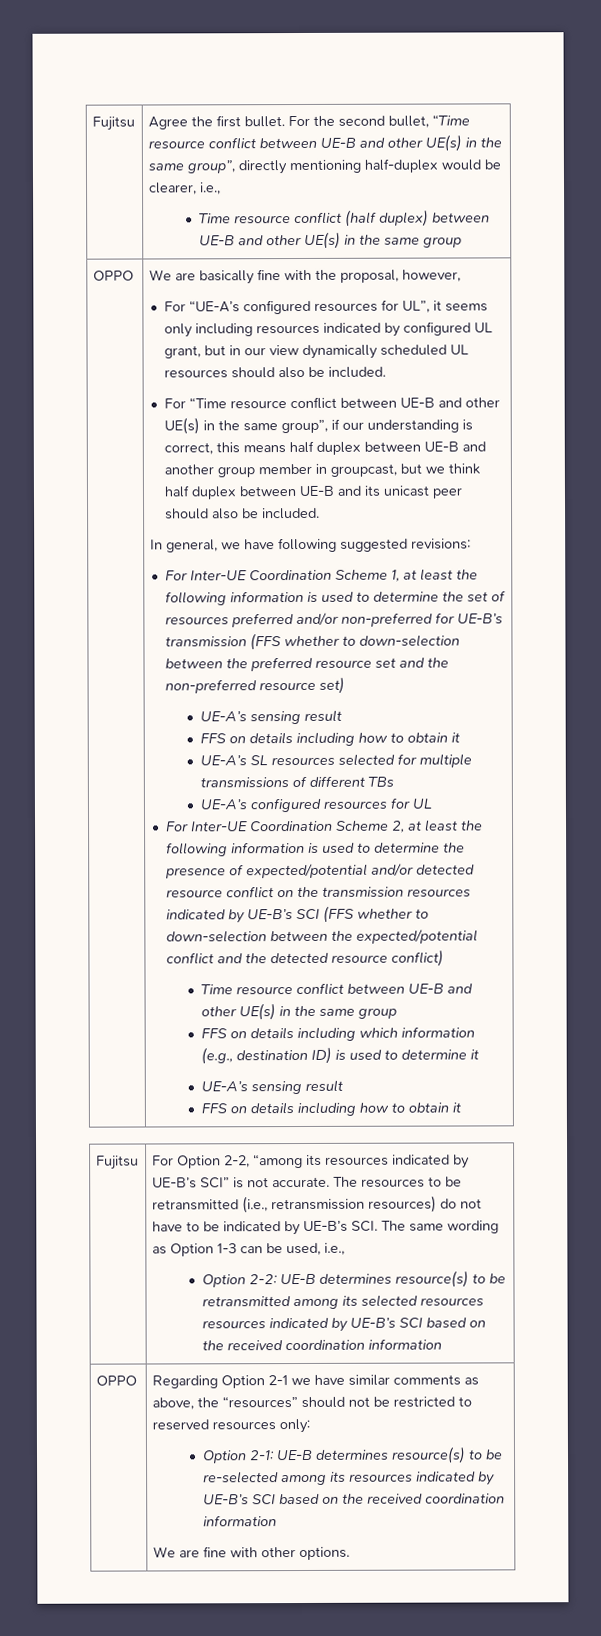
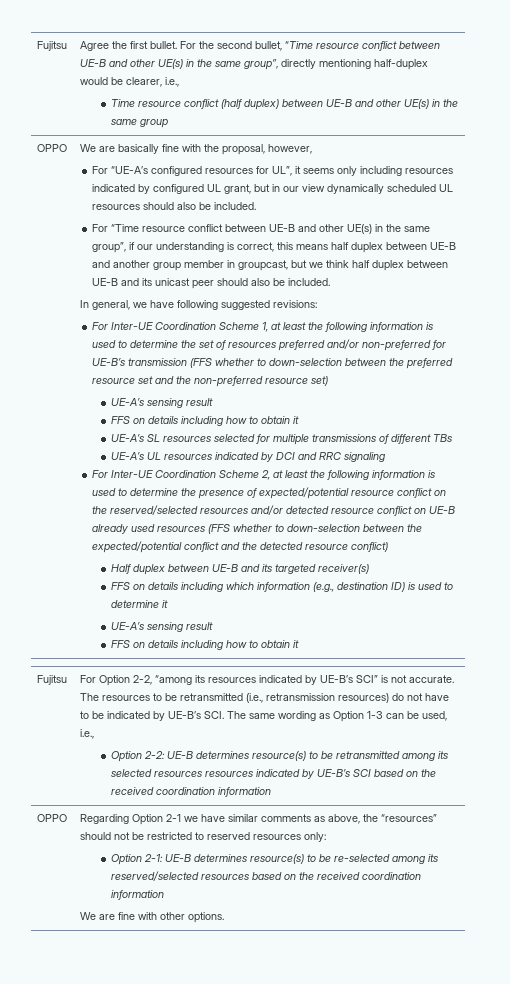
[250,797,433,813] configured resources for UL -> [146,452,385,462] UL resources indicated by DCI and RRC signaling
(369, 871) none -> [351,488,447,498] [92,505,249,515] resource conflict on the reserved/selected resources
[297,886,472,898] [166,908,321,924] the transmission resources indicated by UE-B’s SCI -> [429,506,456,514] [92,524,206,534] UE-B already used resources
[201,982,474,996] [201,1003,398,1021] Time resource conflict between UE-B and other UE(s) in the same group -> [110,564,369,575] Half duplex between UE-B and its targeted receiver(s)
[349,1471,496,1486] [203,1494,277,1505] resources indicated by UE-B’s SCI -> [110,871,249,881] reserved/selected resources

